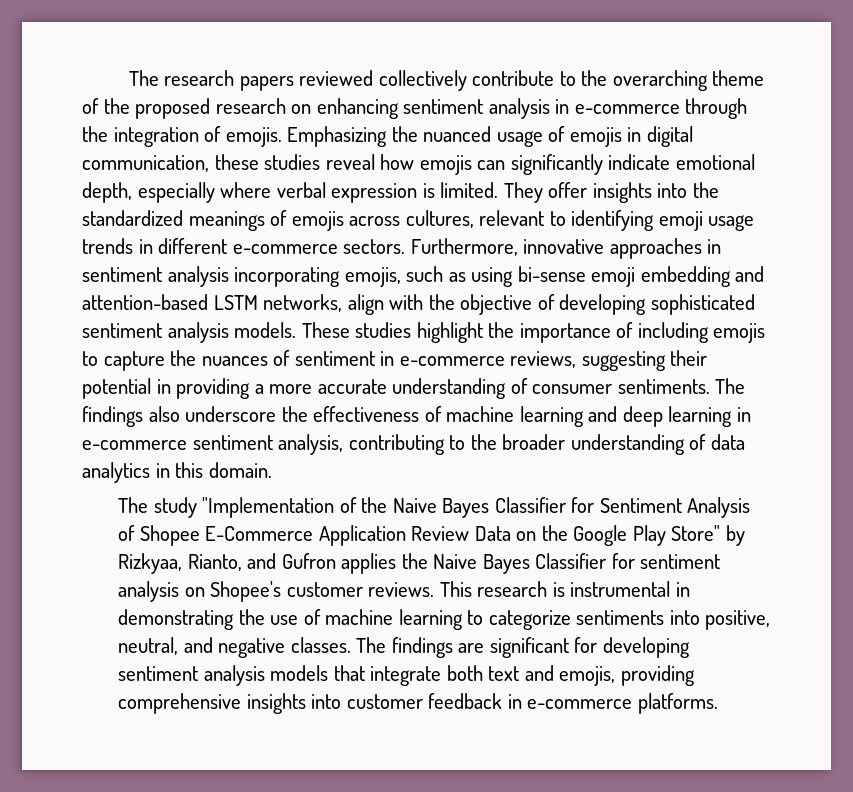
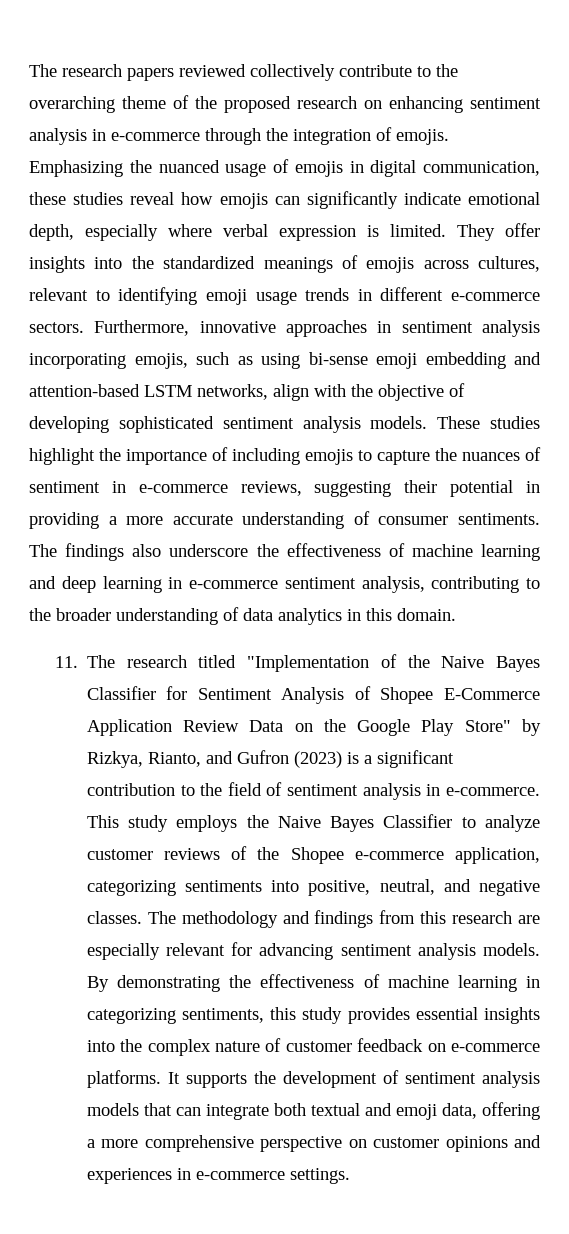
[118,497,197,518] The study -> [54,655,237,668] 11. The research titled
[118,553,183,574] Rizkyaa, -> [86,751,143,768] Rizkya,
[341,553,721,574] [118,581,690,602] [118,609,571,630] applies the Naive Bayes Classifier for sentiment analysis on Shopee's customer reviews. This research is instrumental in demonstrating the use of machine learning to categorize -> [293,750,454,768] [86,782,540,800] [86,814,540,832] [86,846,540,864] [86,880,176,896] (2023) is a significant contribution to the field of sentiment analysis in e-commerce. This study employs the Naive Bayes Classifier to analyze customer reviews of the Shopee e-commerce application, categorizing
[391,637,690,658] findings are significant for developing -> [181,910,540,928] [86,942,541,960] [86,974,540,992] [86,1007,541,1024] [86,1038,540,1056] [86,1070,399,1088] methodology and findings from this research are especially relevant for advancing sentiment analysis models. By demonstrating the effectiveness of machine learning in categorizing sentiments, this study provides essential insights into the complex nature of customer feedback on e-commerce platforms. It supports the development of
(365, 673) none -> [175,1107,201,1116] can
[488,665,695,686] [118,693,718,714] text and emojis, providing comprehensive insights into customer feedback in e-commerce platforms. -> [310,1102,541,1120] [86,1135,541,1152] [86,1168,350,1184] textual and emoji data, offering a more comprehensive perspective on customer opinions and experiences in e-commerce settings.

